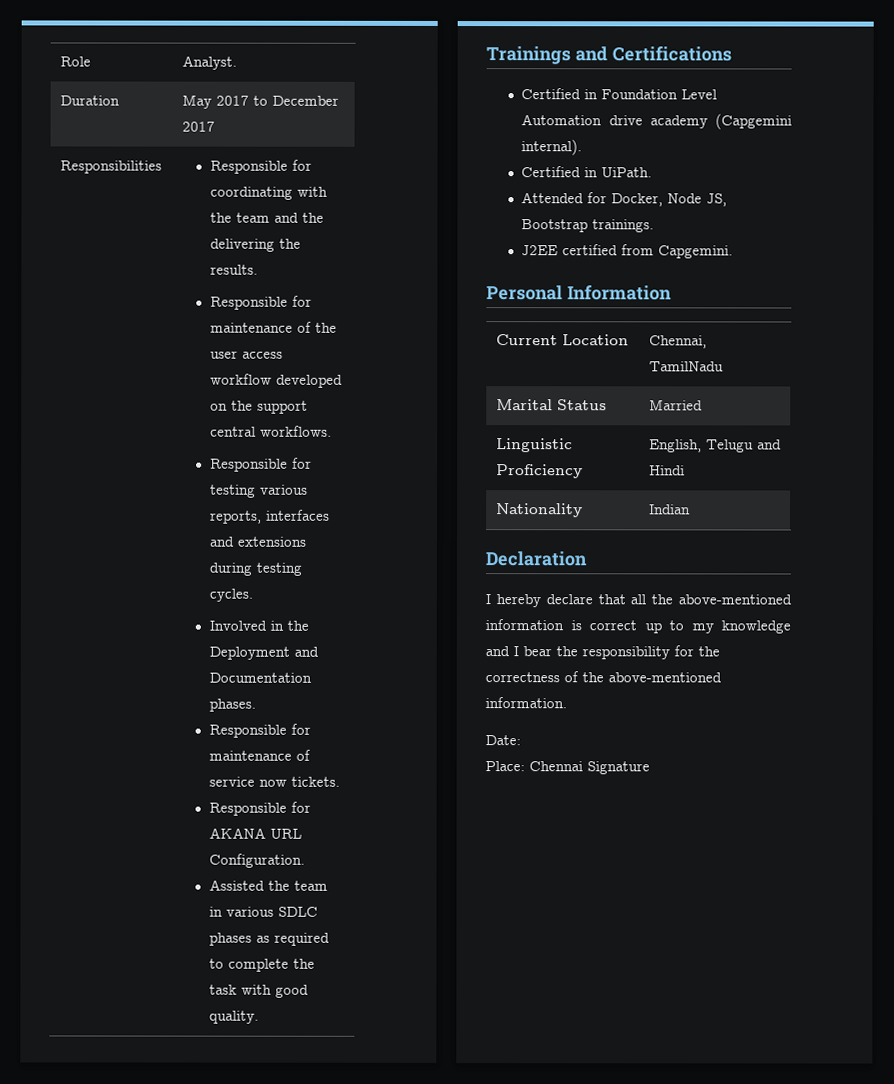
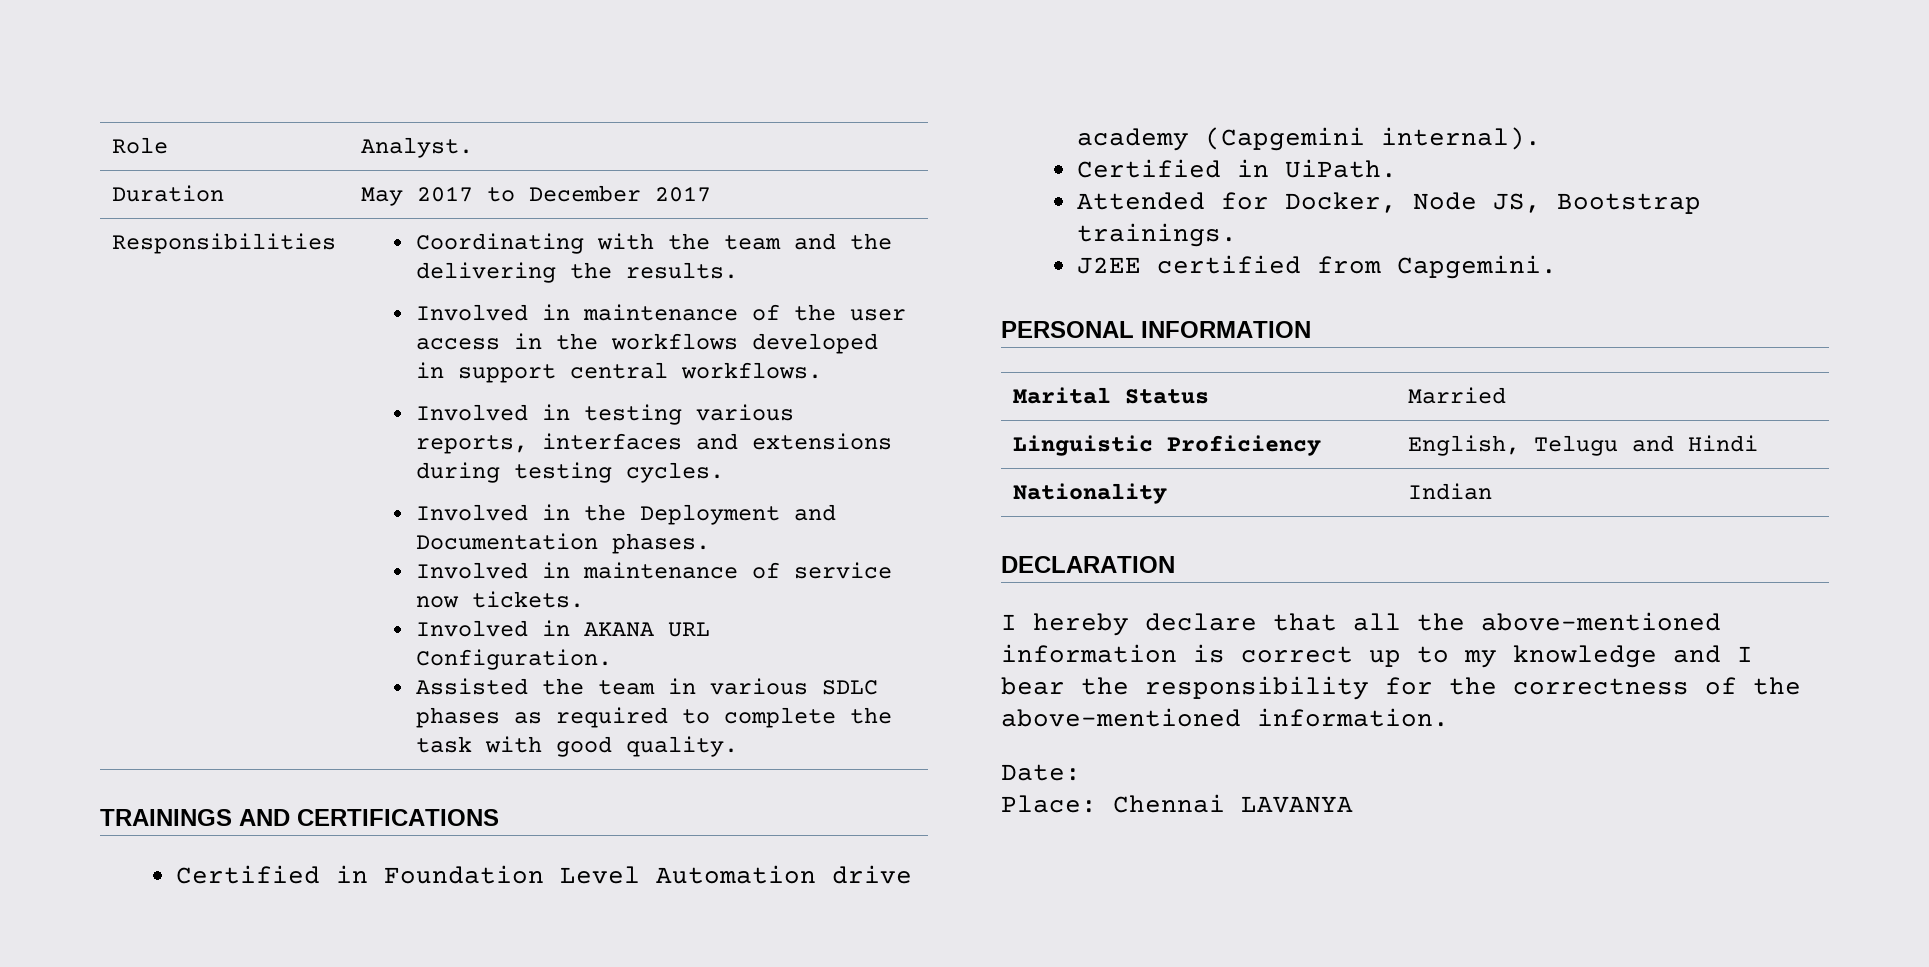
[209,159,312,174] [209,186,293,200] Responsible for coordinating -> [415,233,584,254] Coordinating
[209,295,312,310] Responsible for -> [415,304,570,321] Involved in
[209,373,343,388] [209,400,253,411] workflow developed on the -> [513,333,878,354] [415,362,444,378] in the workflows developed in
[209,457,312,472] Responsible for -> [415,404,570,421] Involved in
[208,723,311,738] Responsible for -> [415,562,570,579] Involved in
[208,801,311,816] Responsible for -> [415,620,570,637] Involved in
[486,46,732,65] Trainings and Certifications -> [100,809,499,826] TRAININGS AND CERTIFICATIONS
[486,285,672,301] [496,334,630,346] [649,335,708,349] [649,361,725,372] Personal Information // Current Location | Chennai, TamilNadu -> [1001,321,1311,338] PERSONAL INFORMATION
[485,551,587,567] Declaration -> [1001,556,1175,573] DECLARATION
[587,761,650,775] Signature -> [1241,796,1353,813] LAVANYA

